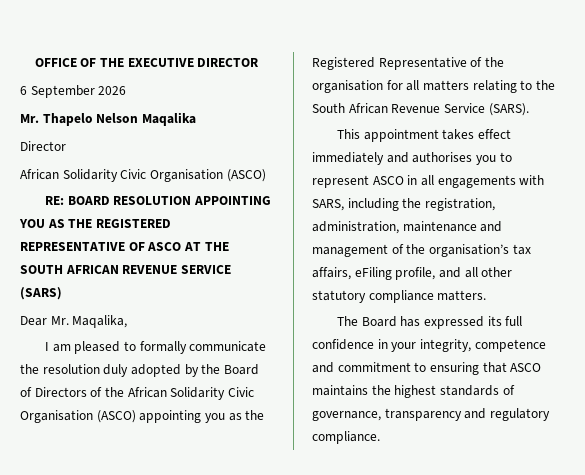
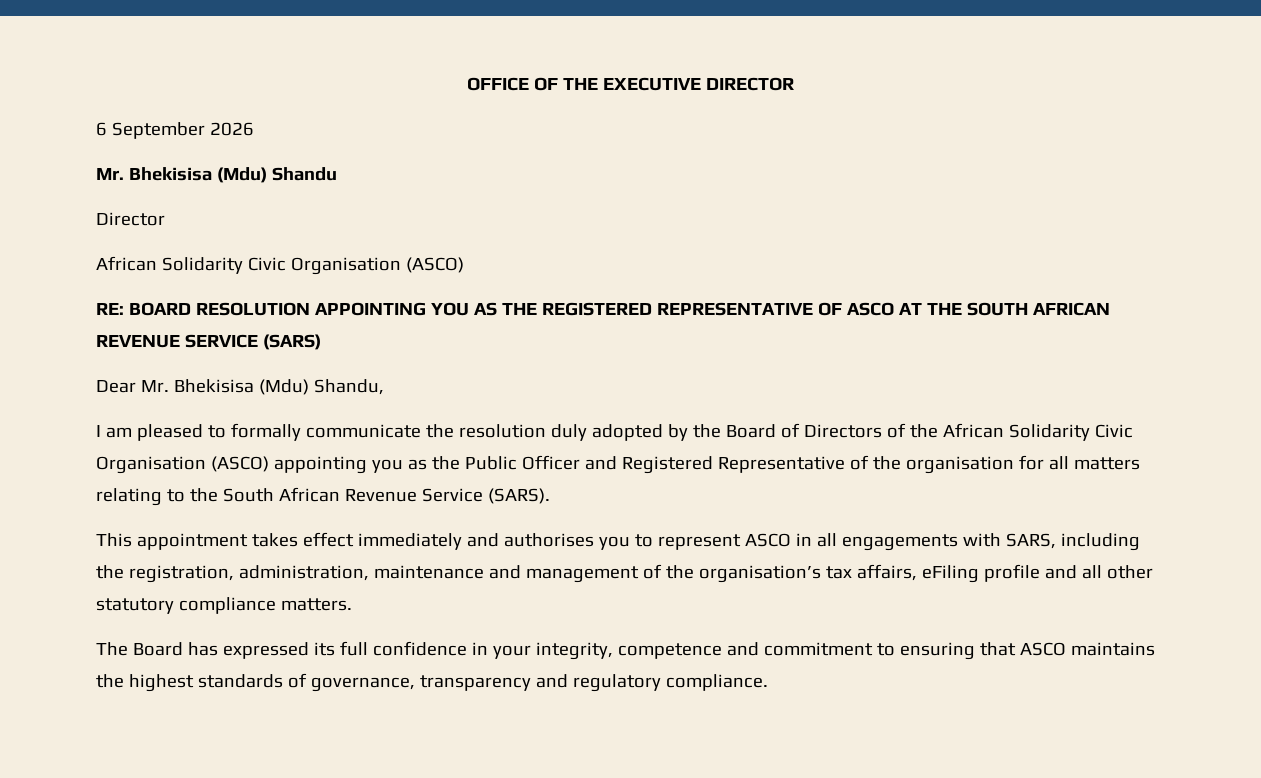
[42,112,196,126] Thapelo Nelson Maqalika -> [128,167,337,183] Bhekisisa (Mdu) Shandu
[72,315,128,328] Maqalika, -> [173,379,384,395] Bhekisisa (Mdu) Shandu,
(265, 415) none -> [464,455,617,470] Public Officer and
[395,267,436,280] profile, -> [983,564,1040,582] profile

